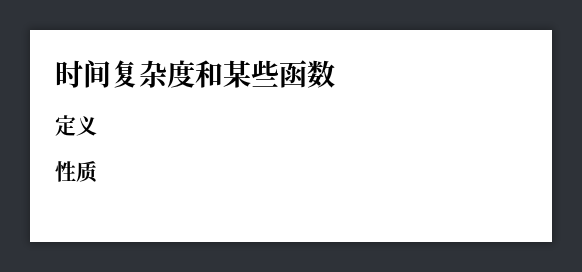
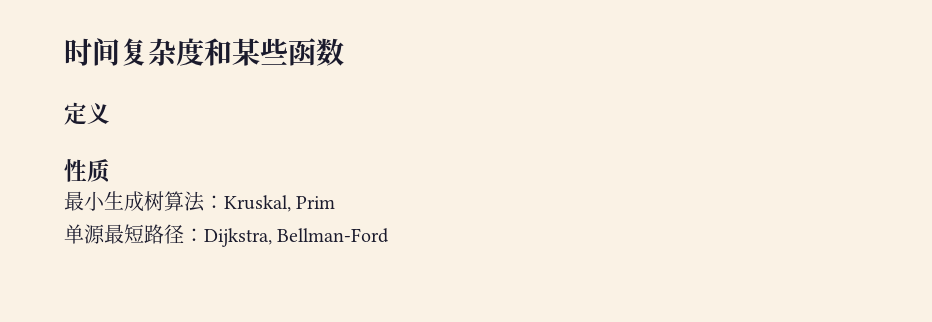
(97, 171) none -> [64,191,336,212] [64,224,390,247] // 最小生成树算法：Kruskal, Prim // 单源最短路径：Dijkstra, Bellman-Ford

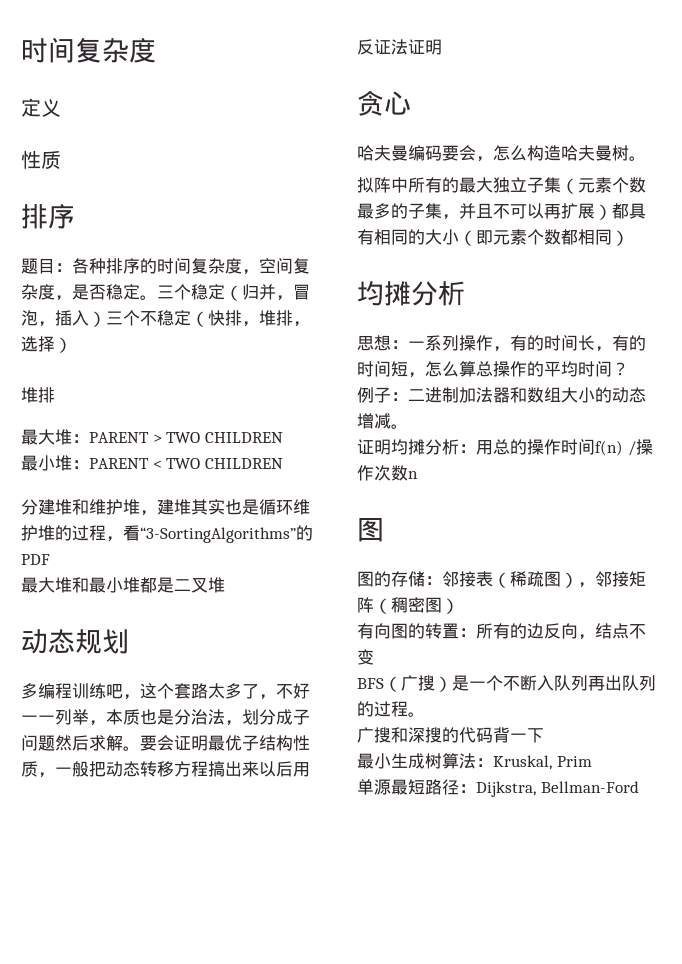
[64,38,344,66] 时间复杂度和某些函数 -> [21,37,156,63] 时间复杂度
(110, 170) none -> [21,204,75,229] [21,258,310,275] [21,284,310,301] [21,310,310,327] [21,336,72,353] [21,387,55,403] [21,429,283,445] [21,455,283,471] [21,499,310,516] [21,525,313,543] [21,554,50,565] [21,577,225,593] [21,629,129,654] [21,683,310,700] [21,709,310,726] [21,735,310,751] [21,761,310,778] [357,39,442,55] [357,90,411,116] [357,145,646,162] [357,177,646,194] [357,203,646,220] [357,229,629,246] [357,281,465,306] [357,335,646,352] [357,361,629,378] [357,387,646,403] [357,413,408,429] [357,439,653,456] [357,465,418,481] [357,518,384,542] [357,571,646,588] [357,597,459,614] [357,623,646,640] [357,649,374,665] [357,675,656,692] [357,701,425,717] [357,727,544,743] // 排序 // 题目：各种排序的时间复杂度，空间复杂度，是否稳定。三个稳定（归并，冒泡，插入）三个不稳定（快排，堆排，选择） // 堆排 // 最大堆：PARENT > TWO CHILDREN // 最小堆：PARENT < TWO CHILDREN // 分建堆和维护堆，建堆其实也是循环维护堆的过程，看“3-SortingAlgorithms”的PDF // 最大堆和最小堆都是二叉堆 // 动态规划 // 多编程训练吧，这个套路太多了，不好一一列举，本质也是分治法，划分成子问题然后求解。要会证明最优子结构性质，一般把动态转移方程搞出来以后用反证法证明 // 贪心 // 哈夫曼编码要会，怎么构造哈夫曼树。 // 拟阵中所有的最大独立子集（元素个数最多的子集，并且不可以再扩展）都具有相同的大小（即元素个数都相同） // 均摊分析 // 思想：一系列操作，有的时间长，有的时间短，怎么算总操作的平均时间？ // 例子：二进制加法器和数组大小的动态增减。 // 证明均摊分析：用总的操作时间f(n) /操作次数n // 图 // 图的存储：邻接表（稀疏图），邻接矩阵（稠密图） // 有向图的转置：所有的边反向，结点不变 // BFS（广搜）是一个不断入队列再出队列的过程。 // 广搜和深搜的代码背一下

